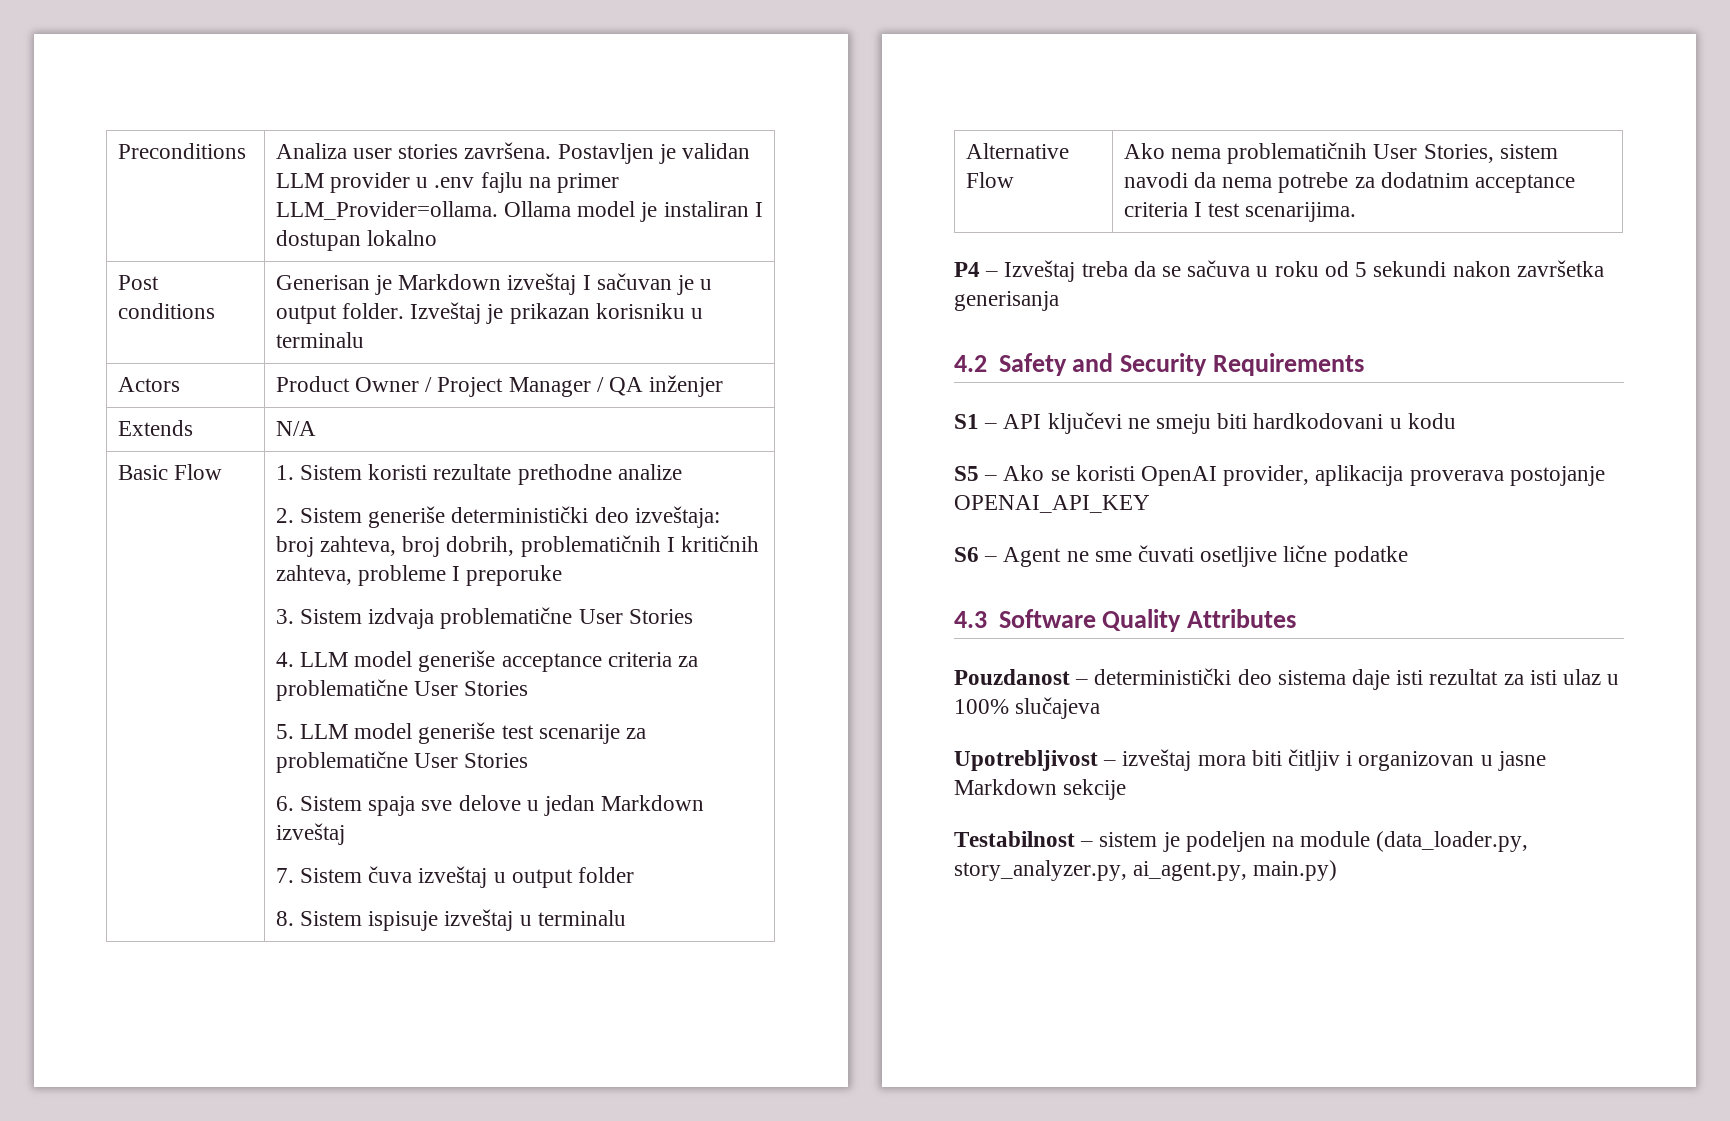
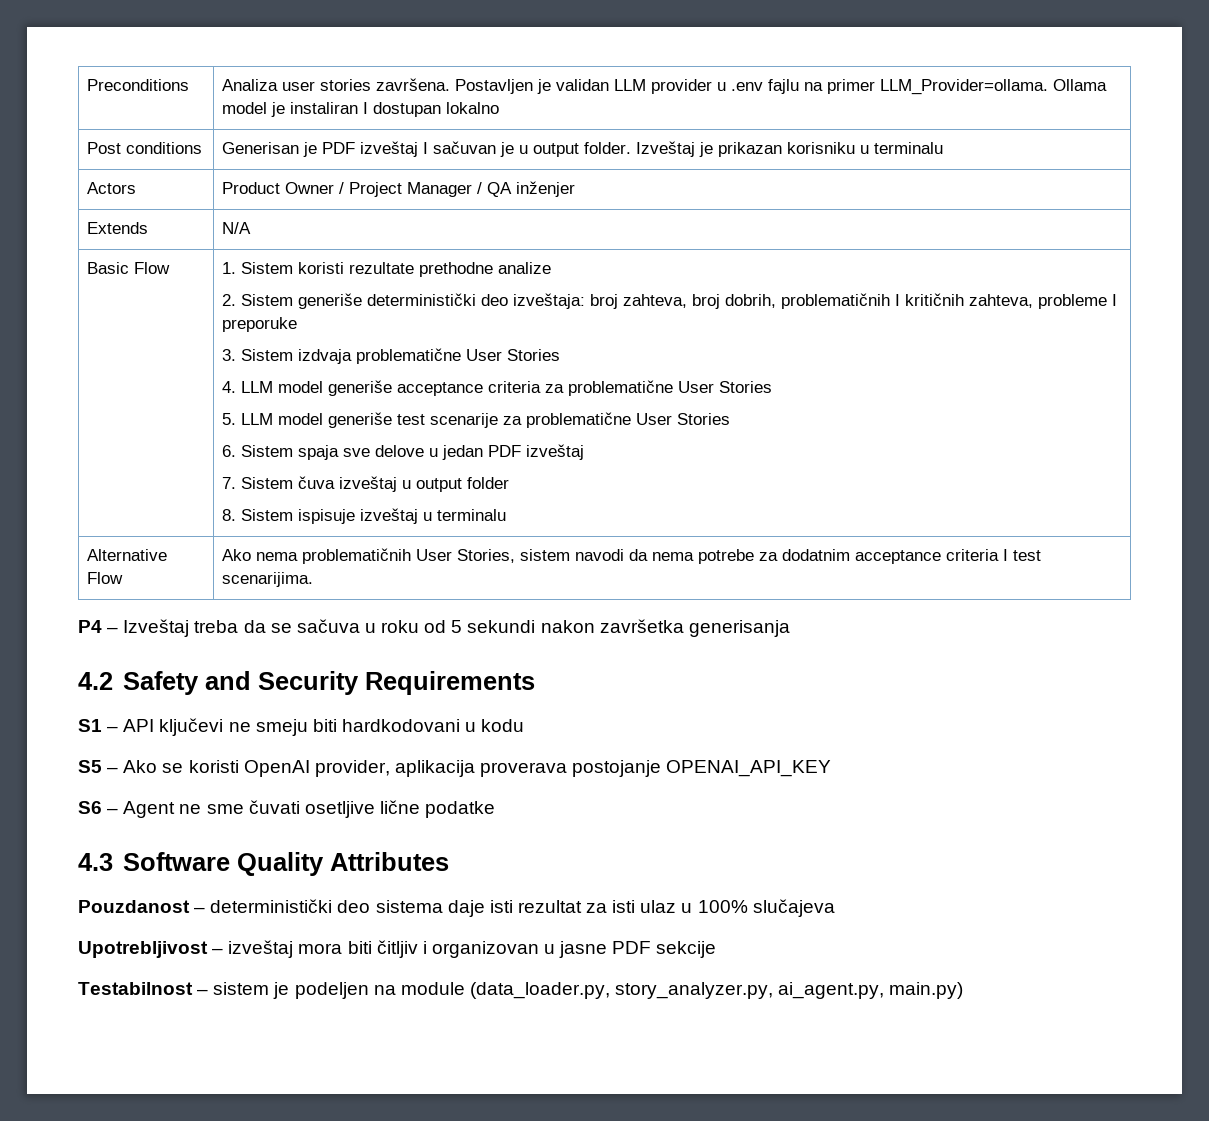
[398,274,502,290] Markdown -> [322,142,356,154] PDF
[601,795,705,811] Markdown -> [488,445,522,457] PDF
[954,779,1057,795] Markdown -> [612,941,652,954] PDF

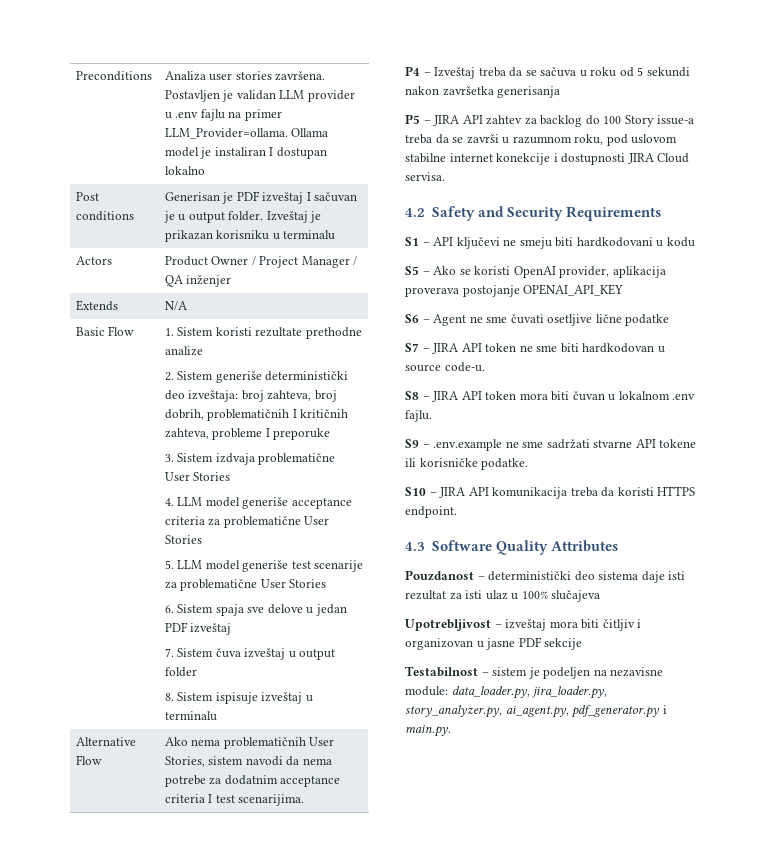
(790, 628) none -> [405,114,695,127] [405,134,678,146] [405,153,690,165] [405,172,445,181] // P5 – JIRA API zahtev za backlog do 100 Story issue-a treba da se završi u razumnom roku, pod uslovom stabilne internet konekcije i dostupnosti JIRA Cloud servisa.
(496, 809) none -> [405,343,665,354] [405,362,485,372] [405,391,696,402] [405,410,432,422] [405,439,697,451] [405,458,529,470] [405,486,696,499] [405,506,457,518] // S7 – JIRA API token ne sme biti hardkodovan u source code-u. // S8 – JIRA API token mora biti čuvan u lokalnom .env fajlu. // S9 – .env.example ne sme sadržati stvarne API tokene ili korisničke podatke. // S10 – JIRA API komunikacija treba da koristi HTTPS endpoint.
[400,982,964,999] module (data_loader.py, story_analyzer.py, ai_agent.py, main.py) -> [610,667,664,677] [405,686,608,699] [405,705,667,718] [405,724,451,737] nezavisne module: data_loader.py, jira_loader.py, story_analyzer.py, ai_agent.py, pdf_generator.py i main.py.

